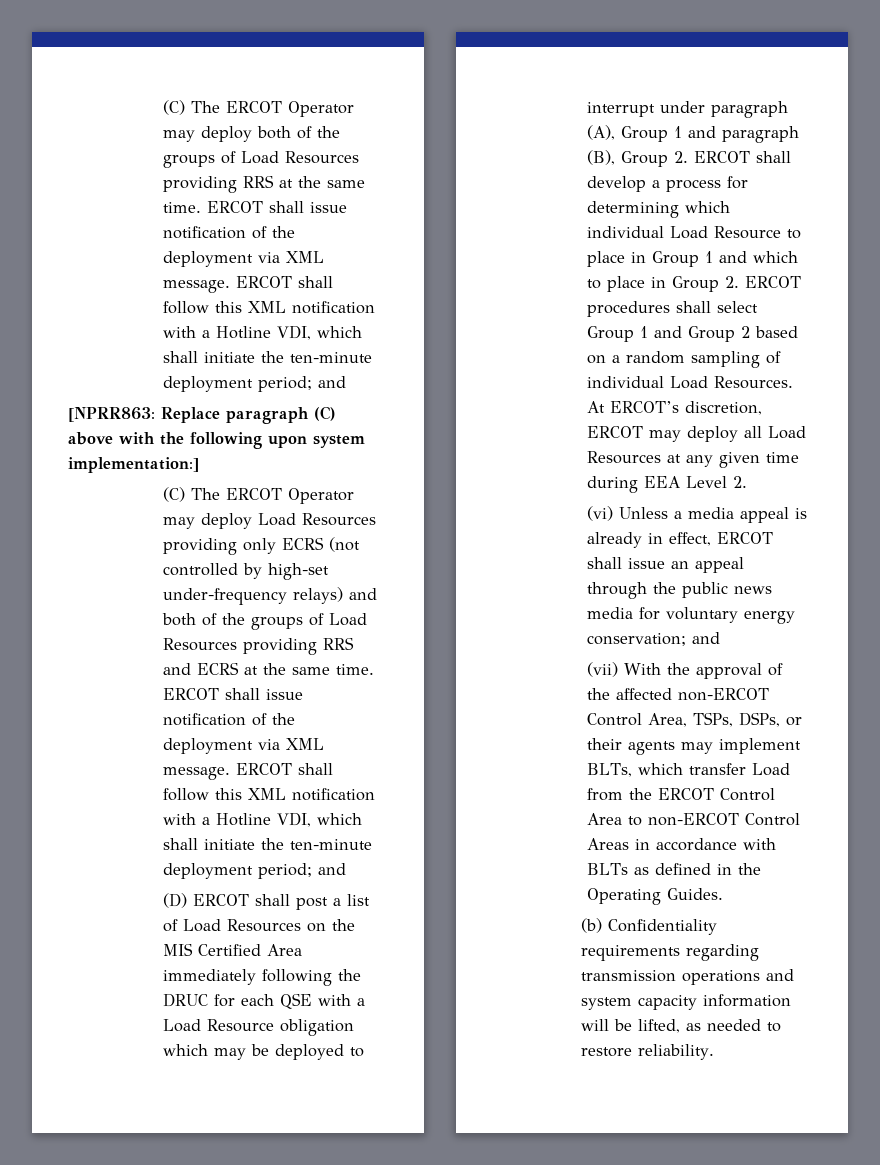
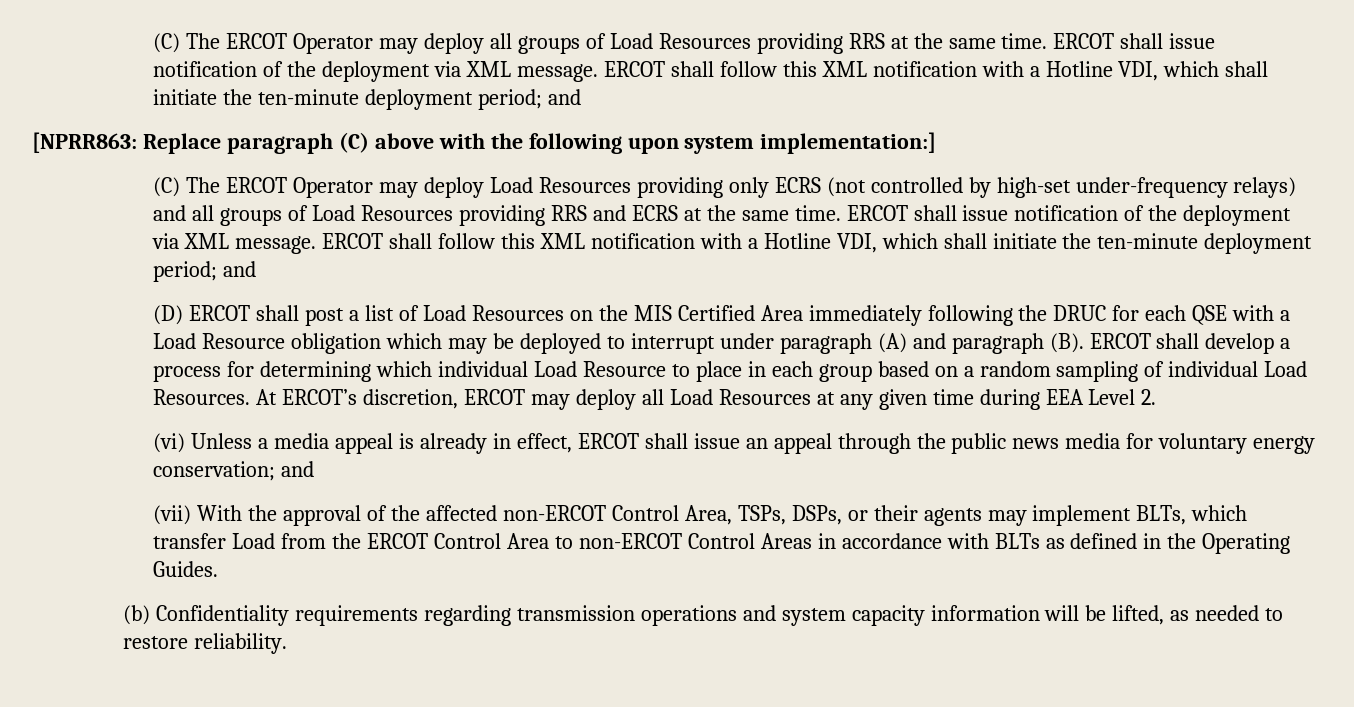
[163,100,355,117] [163,126,341,142] (C) The ERCOT Operator may deploy both of the -> [153,33,513,54] (C) The ERCOT Operator may deploy all
[162,613,246,626] both of the -> [192,205,215,221] all
[587,125,800,143] [587,150,689,167] (A), Group 1 and paragraph (B), Group 2. -> [877,333,1084,354] (A) and paragraph (B).
[652,251,799,267] [587,276,802,292] [587,301,759,317] [587,326,751,342] Group 1 and which to place in Group 2. ERCOT procedures shall select Group 1 and Group 2 -> [771,361,872,382] each group

